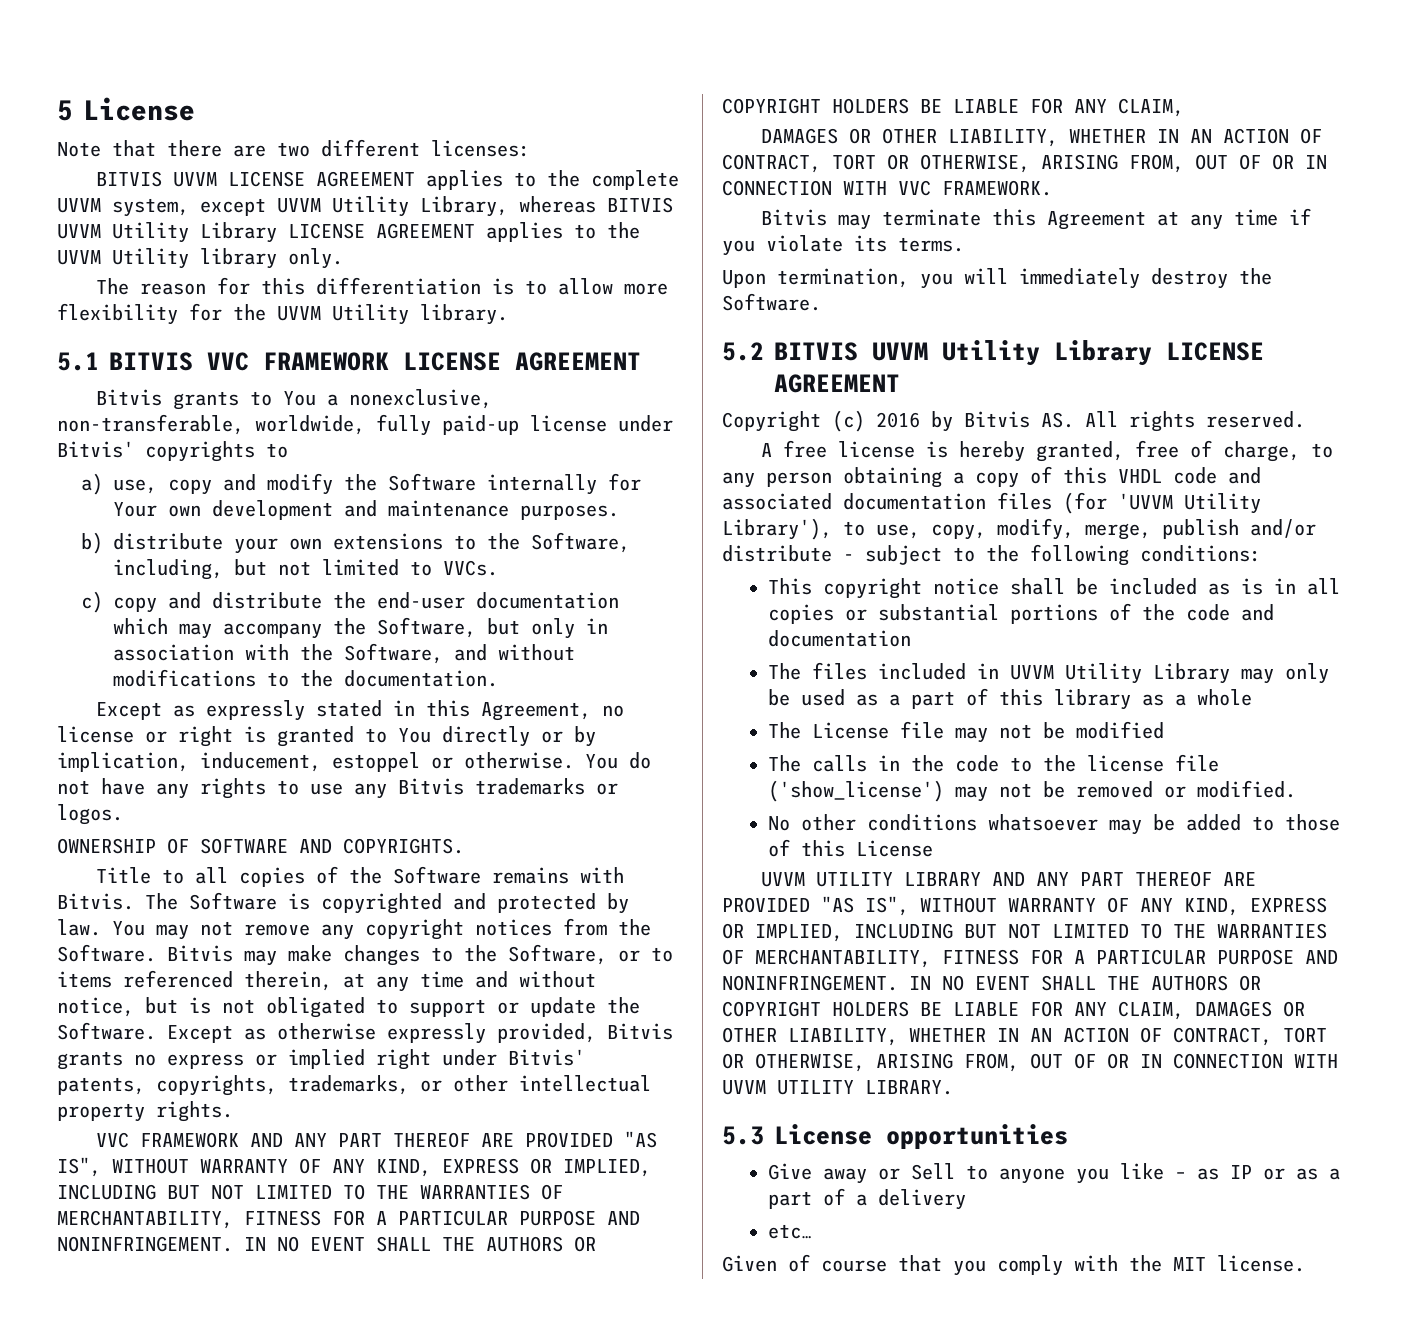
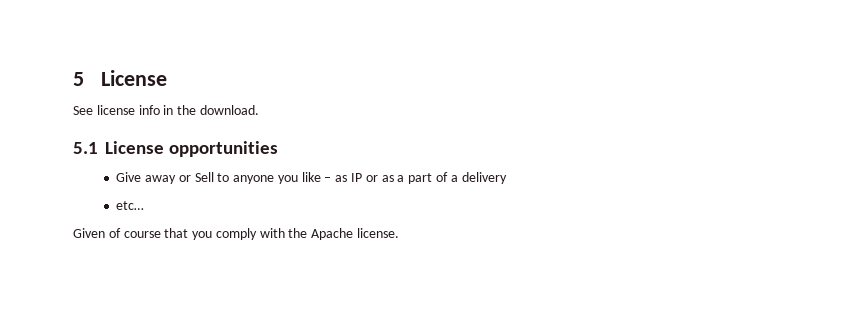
[57,139,530,157] [96,170,680,190] [57,196,673,217] [57,222,640,243] [57,248,343,269] [96,277,669,295] [57,303,508,325] [57,352,641,371] [96,389,493,410] [57,414,673,436] [57,441,288,462] [81,473,642,495] [113,500,620,520] [81,532,631,554] [113,559,499,580] [81,591,620,613] [113,617,609,639] [113,643,576,664] [113,669,499,687] [96,700,625,721] [57,726,596,747] [57,752,651,772] [57,778,618,799] [57,804,123,825] [57,838,464,854] [96,866,625,887] [57,892,629,914] [57,918,651,940] [57,944,673,966] [57,970,596,992] [57,997,640,1018] [57,1022,673,1044] [57,1049,585,1070] [57,1075,651,1096] [57,1101,233,1122] [96,1131,658,1148] [57,1157,651,1177] [57,1184,563,1200] [57,1210,640,1229] [57,1236,596,1252] [722,98,1184,117] [761,128,1323,147] [722,154,1327,173] [722,180,1052,196] [761,208,1312,230] [722,235,964,256] [722,268,1272,289] [722,293,821,311] [722,340,1264,366] [774,374,900,393] [722,410,1305,432] [761,440,1334,462] [722,466,1261,488] [722,492,1261,514] [722,518,1316,540] [722,544,1261,566] [768,578,1341,599] [768,603,1275,624] [768,630,912,647] [768,662,1330,684] [768,688,1253,710] [768,721,1165,743] [768,754,1220,772] [768,780,1297,802] [768,814,1341,835] [768,839,934,857] [761,871,1257,887] [722,896,1327,916] [722,923,1327,942] [722,949,1338,968] [722,975,1261,991] [722,1001,1305,1020] [722,1027,1327,1046] [722,1053,1338,1072] [722,1080,953,1095] [722,1126,764,1145] Note that there are two different licenses: // BITVIS UVVM LICENSE AGREEMENT applies to the complete UVVM system, except UVVM Utility Library, whereas BITVIS UVVM Utility Library LICENSE AGREEMENT applies to the UVVM Utility library only. // The reason for this differentiation is to allow more flexibility for the UVVM Utility library. // 5.1 BITVIS VVC FRAMEWORK LICENSE AGREEMENT // Bitvis grants to You a nonexclusive, non-transferable, worldwide, fully paid-up license under Bitvis' copyrights to // a) use, copy and modify the Software internally for Your own development and maintenance purposes. // b) distribute your own extensions to the Software, including, but not limited to VVCs. // c) copy and distribute the end-user documentation which may accompany the Software, but only in association with the Software, and without modifications to the documentation. // Except as expressly stated in this Agreement, no license or right is granted to You directly or by implication, inducement, estoppel or otherwise. You do not have any rights to use any Bitvis trademarks or logos. // OWNERSHIP OF SOFTWARE AND COPYRIGHTS. // Title to all copies of the Software remains with Bitvis. The Software is copyrighted and protected by law. You may not remove any copyright notices from the Software. Bitvis may make changes to the Software, or to items referenced therein, at any time and without notice, but is not obligated to support or update the Software. Except as otherwise expressly provided, Bitvis grants no express or implied right under Bitvis' patents, copyrights, trademarks, or other intellectual property rights. // VVC FRAMEWORK AND ANY PART THEREOF ARE PROVIDED "AS IS", WITHOUT WARRANTY OF ANY KIND, EXPRESS OR IMPLIED, INCLUDING BUT NOT LIMITED TO THE WARRANTIES OF MERCHANTABILITY, FITNESS FOR A PARTICULAR PURPOSE AND NONINFRINGEMENT. IN NO EVENT SHALL THE AUTHORS OR COPYRIGHT HOLDERS BE LIABLE FOR ANY CLAIM, // DAMAGES OR OTHER LIABILITY, WHETHER IN AN ACTION OF CONTRACT, TORT OR OTHERWISE, ARISING FROM, OUT OF OR IN CONNECTION WITH VVC FRAMEWORK. // Bitvis may terminate this Agreement at any time if you violate its terms. // Upon termination, you will immediately destroy the Software. // 5.2 BITVIS UVVM Utility Library LICENSE AGREEMENT // Copyright (c) 2016 by Bitvis AS. All rights reserved. // A free license is hereby granted, free of charge, to any person obtaining a copy of this VHDL code and associated documentation files (for 'UVVM Utility Library'), to use, copy, modify, merge, publish and/or distribute - subject to the following conditions: // This copyright notice shall be included as is in all copies or substantial portions of the code and documentation // The files included in UVVM Utility Library may only be used as a part of this library as a whole // The License file may not be modified // The calls in the code to the license file ('show_license') may not be removed or modified. // No other conditions whatsoever may be added to those of this License // UVVM UTILITY LIBRARY AND ANY PART THEREOF ARE PROVIDED "AS IS", WITHOUT WARRANTY OF ANY KIND, EXPRESS OR IMPLIED, INCLUDING BUT NOT LIMITED TO THE WARRANTIES OF MERCHANTABILITY, FITNESS FOR A PARTICULAR PURPOSE AND NONINFRINGEMENT. IN NO EVENT SHALL THE AUTHORS OR COPYRIGHT HOLDERS BE LIABLE FOR ANY CLAIM, DAMAGES OR OTHER LIABILITY, WHETHER IN AN ACTION OF CONTRACT, TORT OR OTHERWISE, ARISING FROM, OUT OF OR IN CONNECTION WITH UVVM UTILITY LIBRARY. // 5.3 -> [73,105,259,115] [73,142,98,154] See license info in the download. // 5.1
[1173,1257,1206,1271] MIT -> [311,228,354,240] Apache

